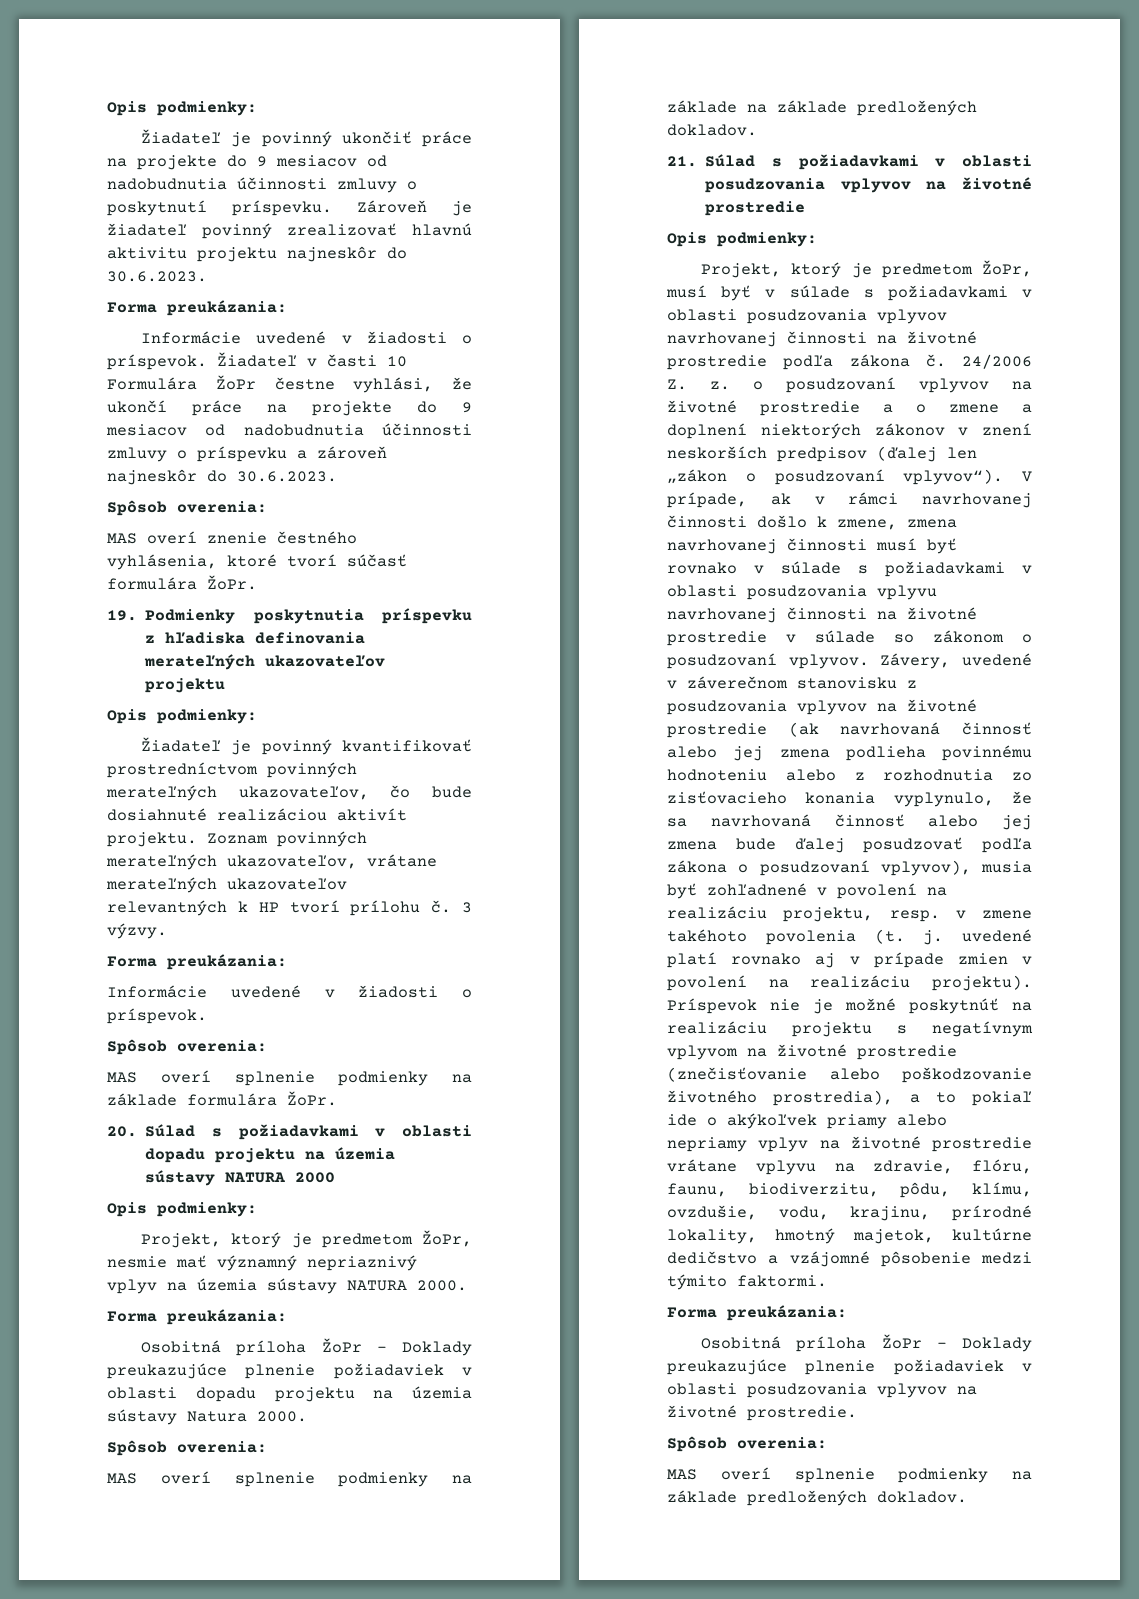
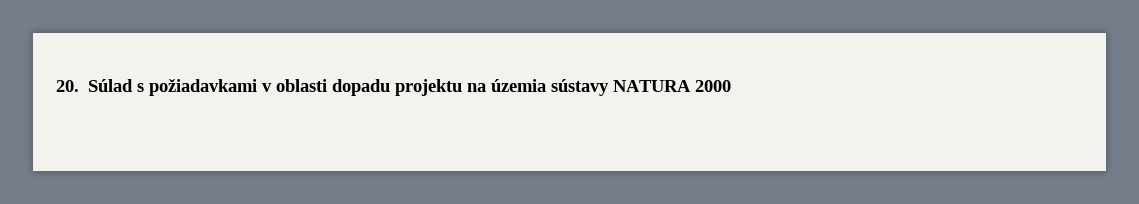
[107,101,257,116] [141,129,472,147] [107,155,387,170] [107,177,417,193] [107,200,472,216] [107,223,472,239] [107,246,407,262] [107,271,207,282] [107,300,287,316] [141,331,472,344] [107,352,407,370] [107,375,472,393] [107,400,472,416] [106,423,472,436] [107,446,387,462] [107,469,337,485] [107,500,267,516] [107,531,357,544] [107,554,407,570] [107,575,257,590] [107,608,472,624] [145,632,366,644] [144,654,386,670] [145,678,226,693] [107,709,257,724] [141,737,472,755] [107,762,357,778] [106,785,472,801] [107,808,407,821] [107,831,367,847] [106,854,437,870] [106,877,347,893] [107,900,472,916] [107,923,167,939] [107,954,287,970] [107,985,472,998] [107,1008,207,1024] [107,1039,267,1055] [107,1070,472,1086] [107,1091,337,1106] Opis podmienky: // Žiadateľ je povinný ukončiť práce na projekte do 9 mesiacov od nadobudnutia účinnosti zmluvy o poskytnutí príspevku. Zároveň je žiadateľ povinný zrealizovať hlavnú aktivitu projektu najneskôr do 30.6.2023. // Forma preukázania: // Informácie uvedené v žiadosti o príspevok. Žiadateľ v časti 10 Formulára ŽoPr čestne vyhlási, že ukončí práce na projekte do 9 mesiacov od nadobudnutia účinnosti zmluvy o príspevku a zároveň najneskôr do 30.6.2023. // Spôsob overenia: // MAS overí znenie čestného vyhlásenia, ktoré tvorí súčasť formulára ŽoPr. // 19. Podmienky poskytnutia príspevku z hľadiska definovania merateľných ukazovateľov projektu // Opis podmienky: // Žiadateľ je povinný kvantifikovať prostredníctvom povinných merateľných ukazovateľov, čo bude dosiahnuté realizáciou aktivít projektu. Zoznam povinných merateľných ukazovateľov, vrátane merateľných ukazovateľov relevantných k HP tvorí prílohu č. 3 výzvy. // Forma preukázania: // Informácie uvedené v žiadosti o príspevok. // Spôsob overenia: // MAS overí splnenie podmienky na základe formulára ŽoPr. // -> (56, 86) none
[107,1202,257,1217] [141,1230,472,1248] [107,1255,417,1271] [107,1278,467,1294] [107,1309,287,1325] [141,1338,472,1356] [107,1363,472,1379] [107,1386,472,1402] [107,1409,307,1425] [107,1440,267,1456] [107,1471,472,1487] [667,100,977,116] [667,124,757,136] [667,154,1032,170] [705,177,1032,193] [705,201,806,216] [667,232,817,247] [701,260,1032,278] [666,285,1032,301] [667,309,947,324] [667,331,977,347] [667,354,1032,370] [667,377,1032,393] [667,400,1032,416] [667,423,1032,439] [667,446,977,462] [667,469,1032,485] [667,492,1032,508] [667,515,957,530] [667,538,957,554] [667,561,1032,577] [667,585,937,600] [667,607,977,623] [667,630,1032,646] [667,653,1032,669] [667,676,917,689] [667,699,977,715] [667,722,1032,738] [667,745,1032,761] [667,769,1032,781] [667,791,1032,807] [667,814,1032,830] [667,837,1032,853] [667,860,1032,876] [667,883,947,899] [667,906,1032,922] [667,929,1032,945] [667,952,1032,968] [667,975,1032,991] [667,998,1032,1014] [667,1021,1033,1037] [667,1044,957,1060] [667,1067,1032,1083] [667,1090,1032,1106] [667,1113,947,1129] [667,1136,1032,1152] [667,1159,1032,1175] [667,1182,1032,1198] [667,1205,1032,1221] [667,1228,1032,1244] [667,1251,1032,1267] [667,1274,827,1290] [667,1305,847,1321] [701,1334,1032,1352] [667,1359,1032,1375] [667,1383,977,1398] [667,1405,857,1421] [667,1436,827,1452] [667,1467,1032,1483] [667,1490,967,1506] // Opis podmienky: // Projekt, ktorý je predmetom ŽoPr, nesmie mať významný nepriaznivý vplyv na územia sústavy NATURA 2000. // Forma preukázania: // Osobitná príloha ŽoPr - Doklady preukazujúce plnenie požiadaviek v oblasti dopadu projektu na územia sústavy Natura 2000. // Spôsob overenia: // MAS overí splnenie podmienky na základe na základe predložených dokladov. // 21. Súlad s požiadavkami v oblasti posudzovania vplyvov na životné prostredie // Opis podmienky: // Projekt, ktorý je predmetom ŽoPr, musí byť v súlade s požiadavkami v oblasti posudzovania vplyvov navrhovanej činnosti na životné prostredie podľa zákona č. 24/2006 Z. z. o posudzovaní vplyvov na životné prostredie a o zmene a doplnení niektorých zákonov v znení neskorších predpisov (ďalej len „zákon o posudzovaní vplyvov“). V prípade, ak v rámci navrhovanej činnosti došlo k zmene, zmena navrhovanej činnosti musí byť rovnako v súlade s požiadavkami v oblasti posudzovania vplyvu navrhovanej činnosti na životné prostredie v súlade so zákonom o posudzovaní vplyvov. Závery, uvedené v záverečnom stanovisku z posudzovania vplyvov na životné prostredie (ak navrhovaná činnosť alebo jej zmena podlieha povinnému hodnoteniu alebo z rozhodnutia zo zisťovacieho konania vyplynulo, že sa navrhovaná činnosť alebo jej zmena bude ďalej posudzovať podľa zákona o posudzovaní vplyvov), musia byť zohľadnené v povolení na realizáciu projektu, resp. v zmene takéhoto povolenia (t. j. uvedené platí rovnako aj v prípade zmien v povolení na realizáciu projektu). Príspevok nie je možné poskytnúť na realizáciu projektu s negatívnym vplyvom na životné prostredie (znečisťovanie alebo poškodzovanie životného prostredia), a to pokiaľ ide o akýkoľvek priamy alebo nepriamy vplyv na životné prostredie vrátane vplyvu na zdravie, flóru, faunu, biodiverzitu, pôdu, klímu, ovzdušie, vodu, krajinu, prírodné lokality, hmotný majetok, kultúrne dedičstvo a vzájomné pôsobenie medzi týmito faktormi. // Forma preukázania: // Osobitná príloha ŽoPr - Doklady preukazujúce plnenie požiadaviek v oblasti posudzovania vplyvov na životné prostredie. // Spôsob overenia: // MAS overí splnenie podmienky na základe predložených dokladov. -> (732, 86) none

